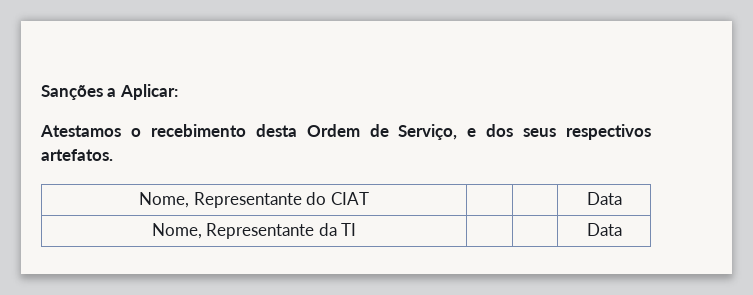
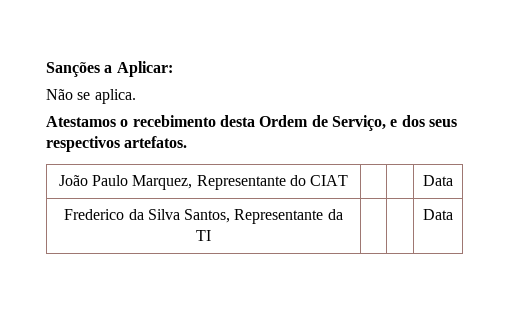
(178, 92) none -> [46,89,136,104] // Não se aplica.
[139,192,190,208] Nome, -> [58,175,193,190] João Paulo Marquez,
[151,223,202,239] Nome, -> [64,209,231,223] Frederico da Silva Santos,

